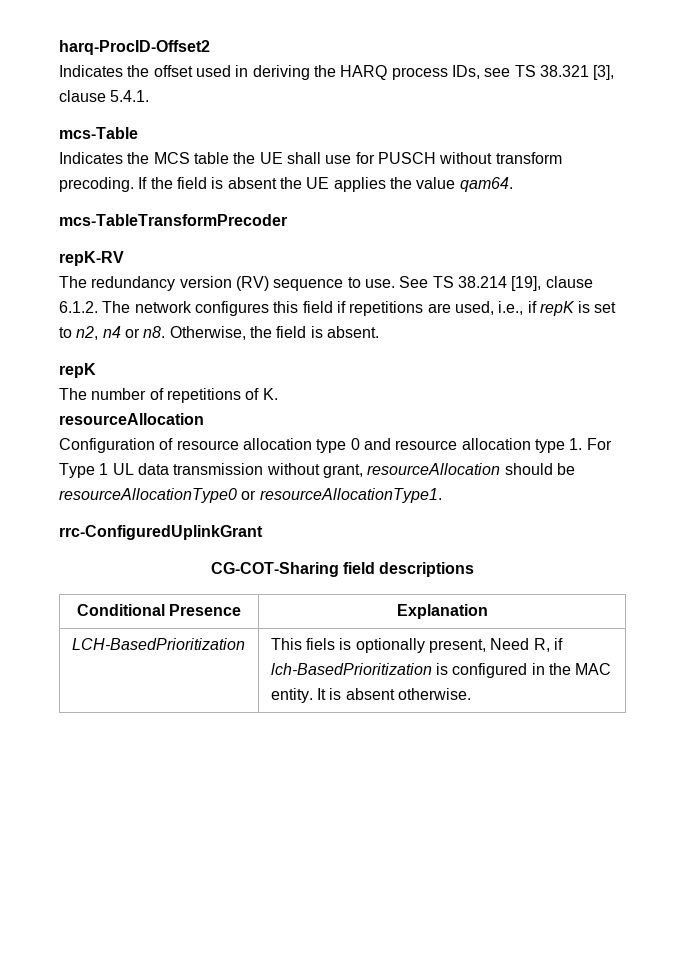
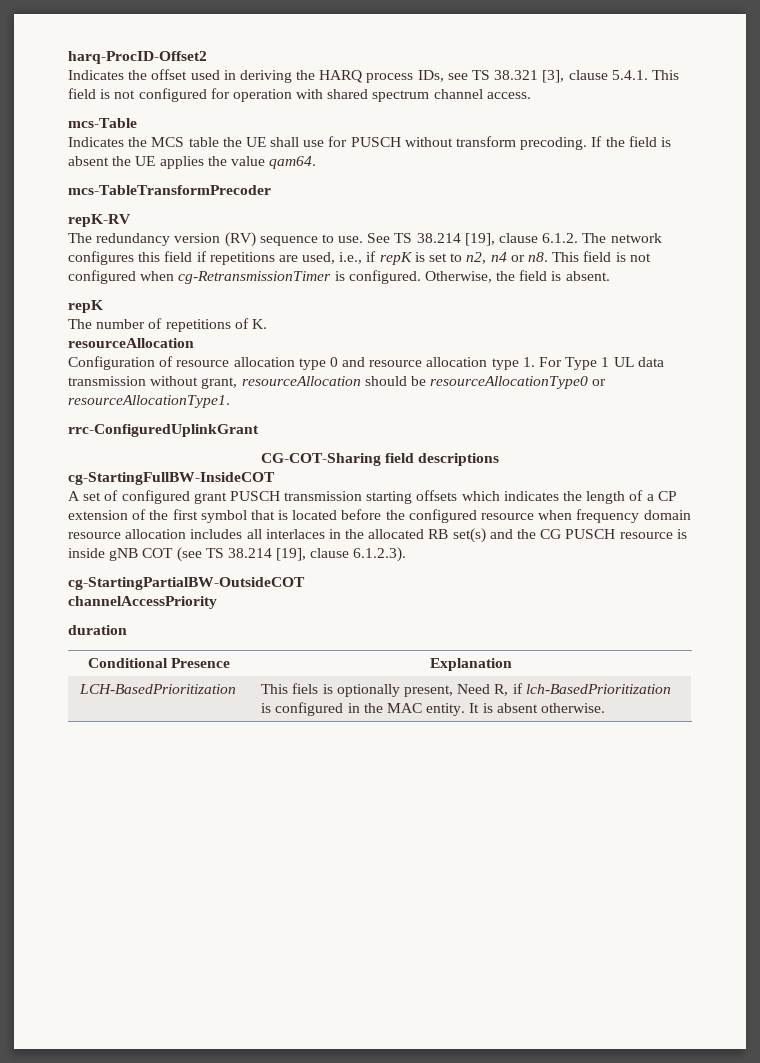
(150, 96) none -> [651,70,679,80] [68,88,531,102] This field is not configured for operation with shared spectrum channel access.
(166, 332) none -> [552,251,651,262] [68,270,421,284] This field is not configured when cg-RetransmissionTimer is configured.
(475, 569) none -> [68,472,275,485] [68,490,677,504] [68,509,691,523] [68,528,687,543] [68,547,407,562] [68,577,305,590] [68,596,217,609] [68,625,127,635] // cg-StartingFullBW-InsideCOT // A set of configured grant PUSCH transmission starting offsets which indicates the length of a CP extension of the first symbol that is located before the configured resource when frequency domain resource allocation includes all interlaces in the allocated RB set(s) and the CG PUSCH resource is inside gNB COT (see TS 38.214 [19], clause 6.1.2.3). // cg-StartingPartialBW-OutsideCOT // channelAccessPriority // duration

